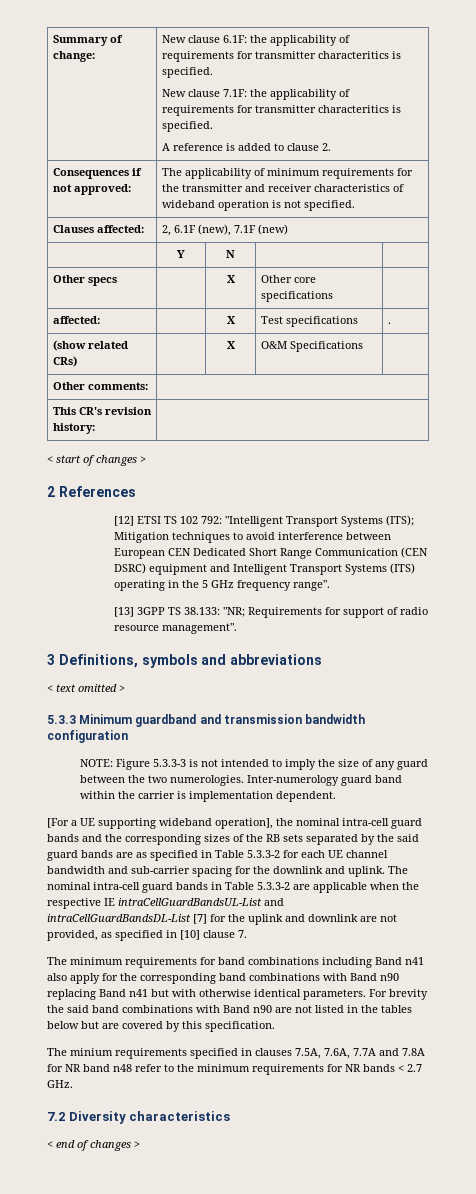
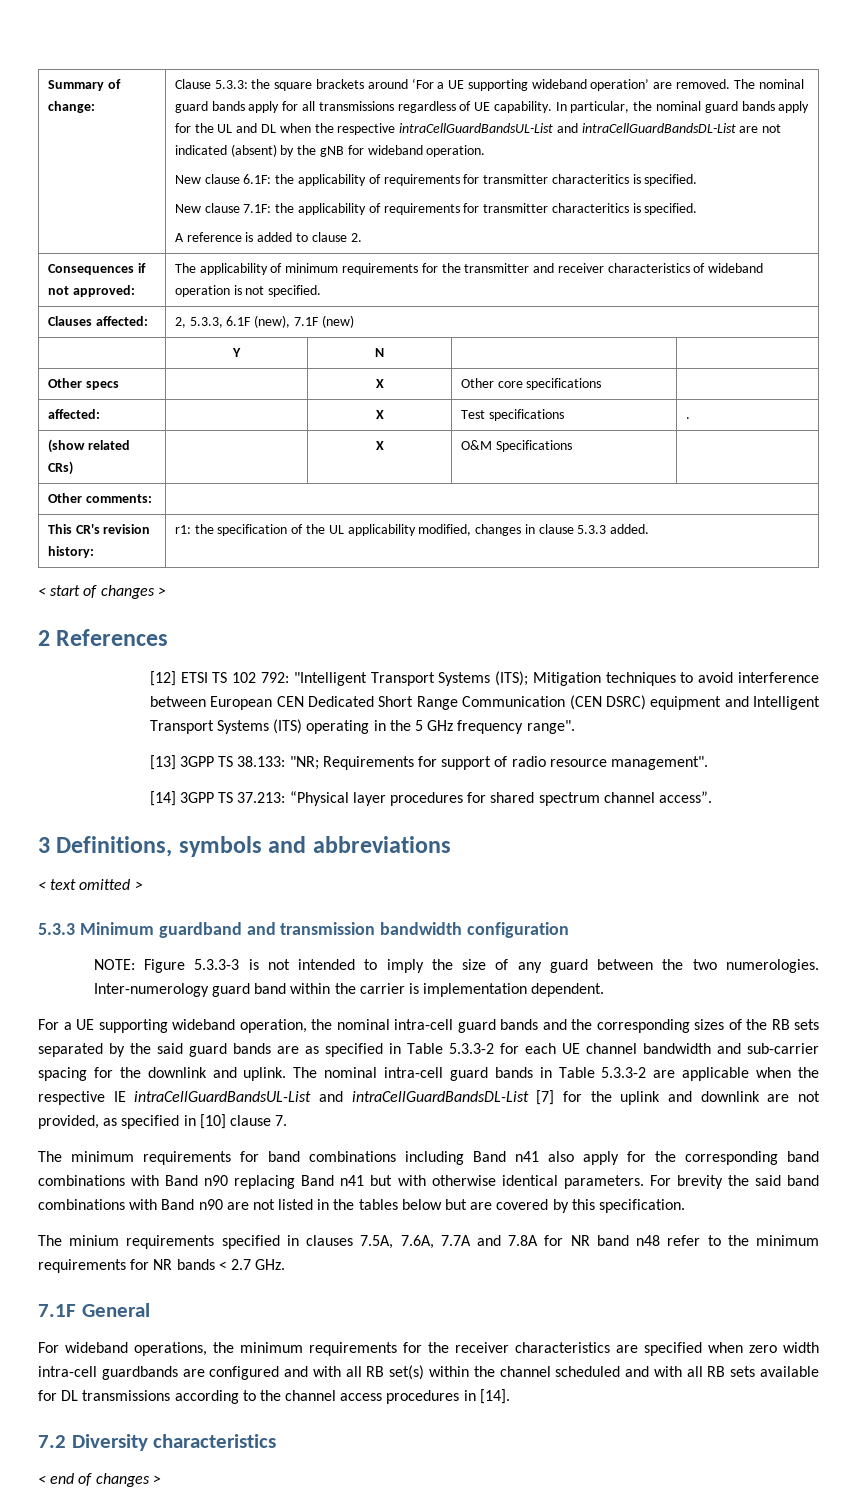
(95, 56) none -> [174,78,804,91] [174,101,810,113] [174,123,782,135] [174,144,486,157] Clause 5.3.3: the square brackets around ‘For a UE supporting wideband operation’ are removed. The nominal guard bands apply for all transmissions regardless of UE capability. In particular, the nominal guard bands apply for the UL and DL when the respective intraCellGuardBandsUL-List and intraCellGuardBandsDL-List are not indicated (absent) by the gNB for wideband operation. //
(171, 230) none -> [189,317,223,328] 5.3.3,
(95, 428) none -> [174,524,650,536] r1: the specification of the UL applicability modified, changes in clause 5.3.3 added.
(237, 628) none -> [149,791,712,806] // [14] 3GPP TS 37.213: “Physical layer procedures for shared spectrum channel access”.
[47,818,273,829] [For a UE supporting wideband operation], -> [38,1019,307,1033] For a UE supporting wideband operation,
(73, 1084) none -> [38,1303,150,1317] [38,1342,819,1356] [38,1365,820,1380] [38,1389,510,1404] // 7.1F General // For wideband operations, the minimum requirements for the receiver characteristics are specified when zero width intra-cell guardbands are configured and with all RB set(s) within the channel scheduled and with all RB sets available for DL transmissions according to the channel access procedures in [14].

